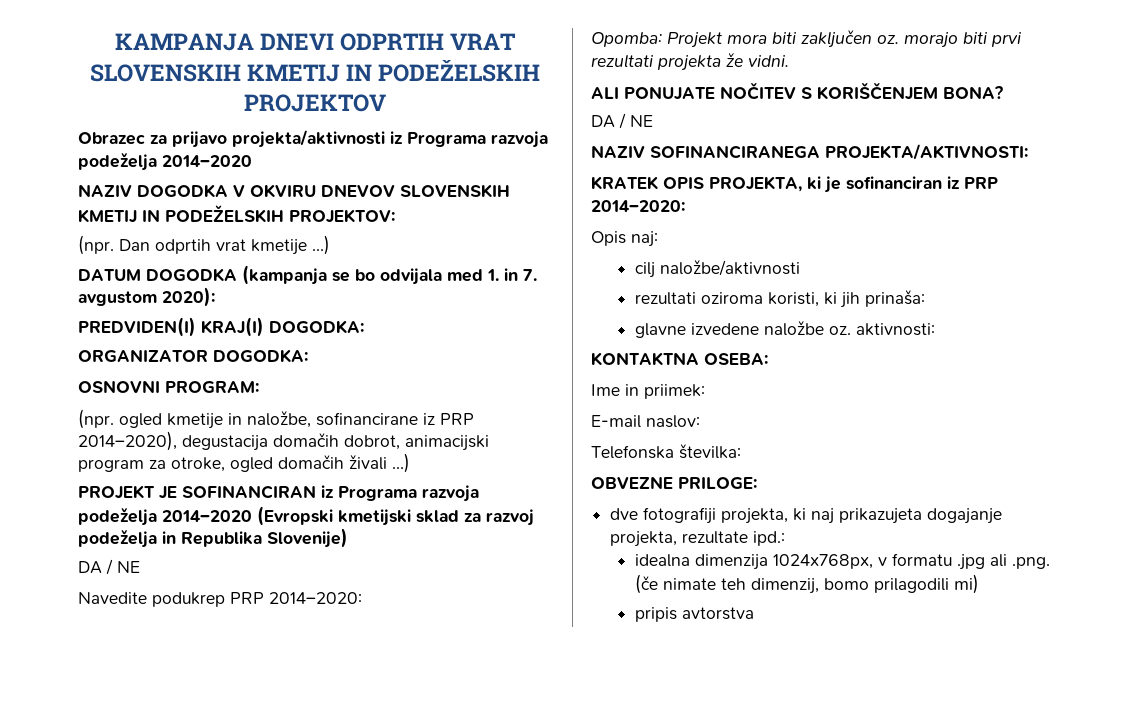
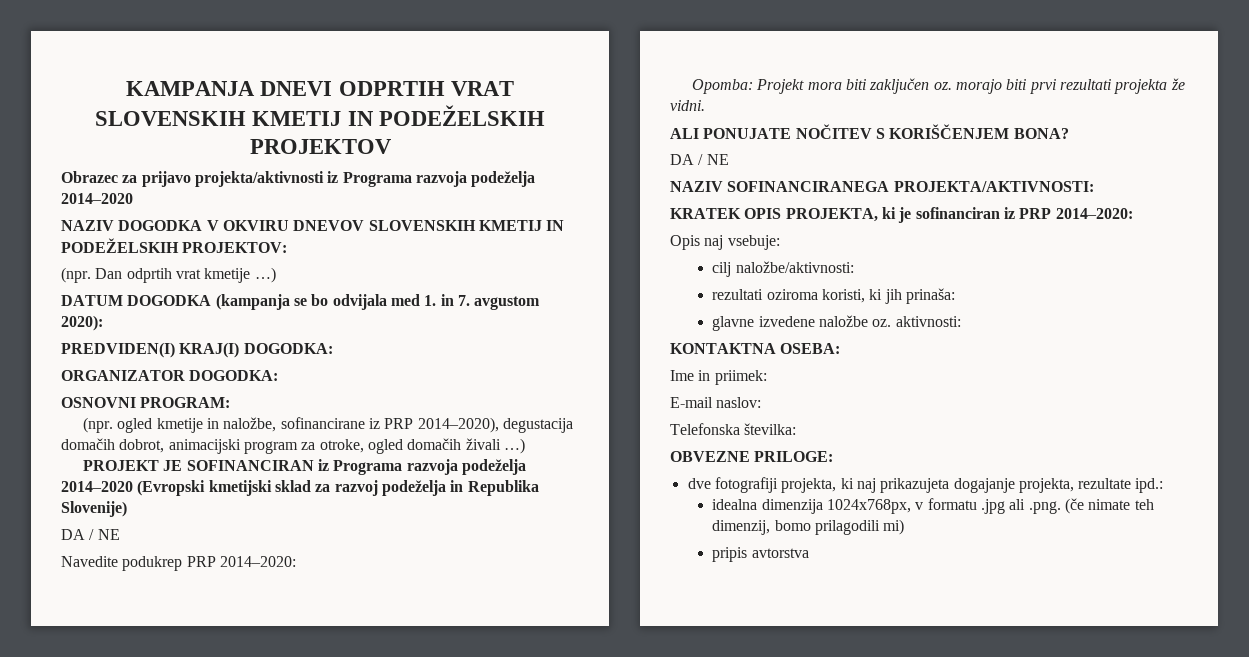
[631,231,658,247] naj: -> [704,235,780,250] naj vsebuje:
[659,259,800,276] naložbe/aktivnosti -> [735,261,854,273] naložbe/aktivnosti:

